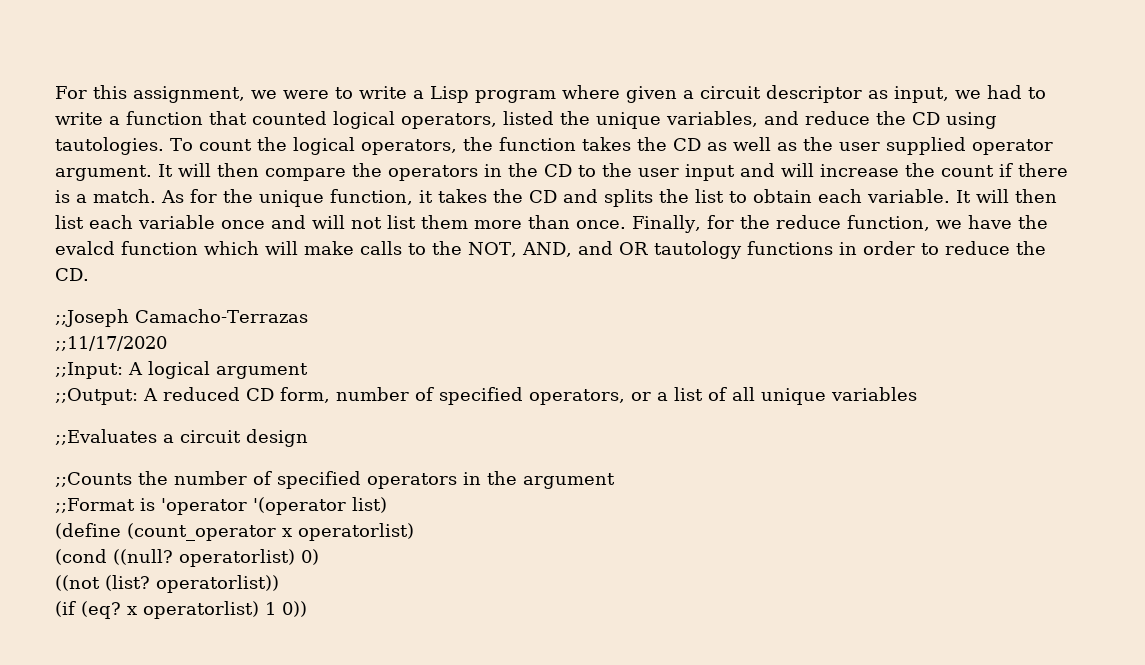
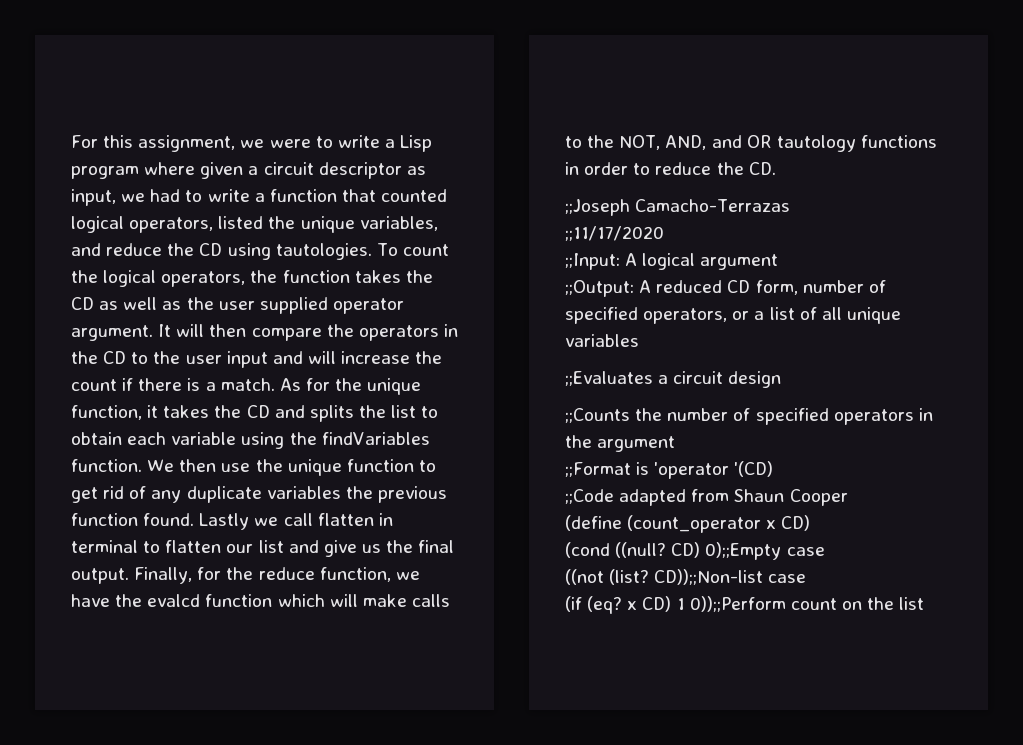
[867,189,1057,203] [55,215,626,229] variable. It will then list each variable once and will not list them more than once. -> [171,432,430,449] [71,459,436,476] [71,486,447,503] [71,513,393,530] [71,540,455,557] [71,568,129,584] variable using the findVariables function. We then use the unique function to get rid of any duplicate variables the previous function found. Lastly we call flatten in terminal to flatten our list and give us the final output.
[252,497,387,515] '(operator list) -> [734,461,774,477] [565,489,848,506] '(CD) // ;;Code adapted from Shaun Cooper
[298,523,414,541] operatorlist) -> [781,515,811,531] CD)
[179,549,319,567] operatorlist) 0) -> [671,542,825,560] CD) 0);;Empty case
[156,575,279,593] operatorlist)) -> [654,569,807,585] CD));;Non-list case
[143,601,307,619] operatorlist) 1 0)) -> [642,596,925,612] CD) 1 0));;Perform count on the list

